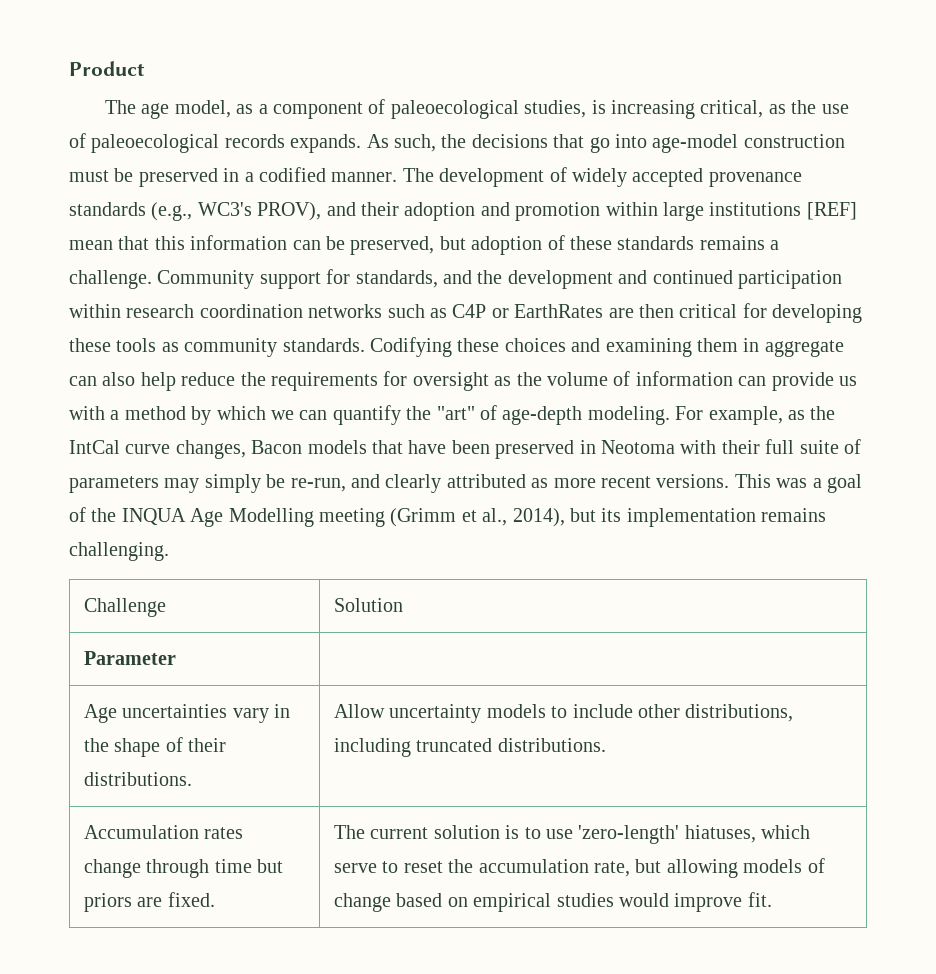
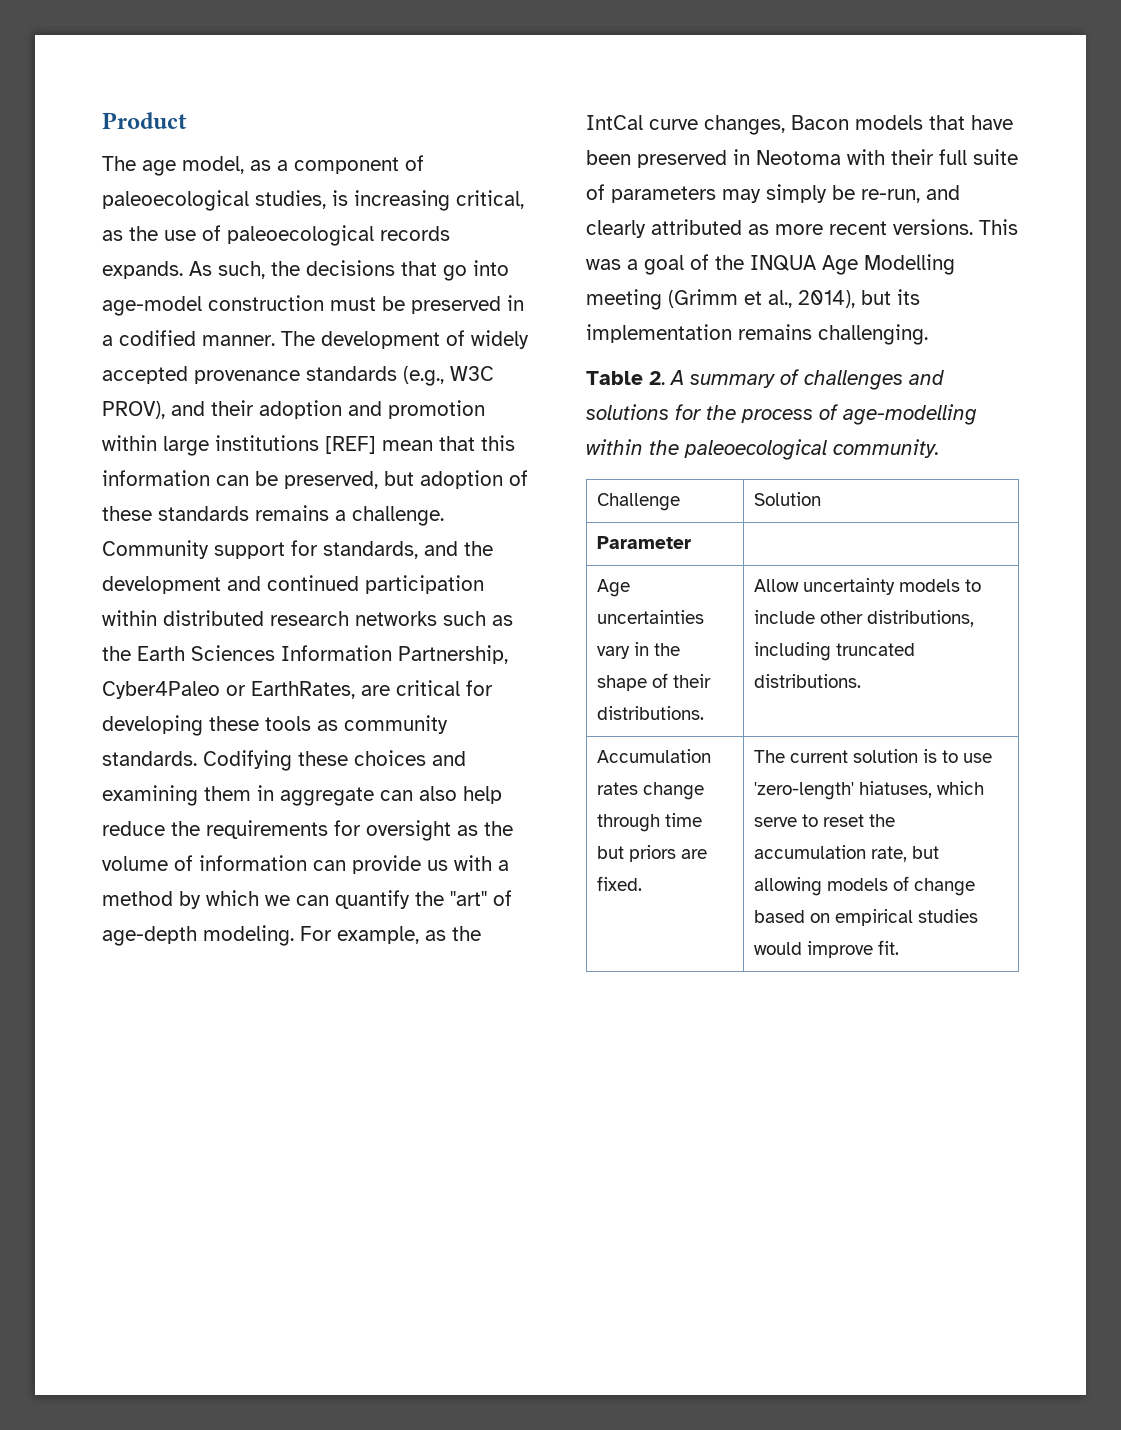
[197,202,252,216] WC3's -> [450,366,494,381] W3C
[126,304,303,318] research coordination -> [163,610,349,626] distributed research
[452,304,674,318] C4P or EarthRates are then -> [102,645,508,664] [102,681,390,699] the Earth Sciences Information Partnership, Cyber4Paleo or EarthRates, are
(169, 551) none -> [586,369,944,390] [586,404,977,425] [586,439,939,460] // Table 2. A summary of challenges and solutions for the process of age-modelling within the paleoecological community.

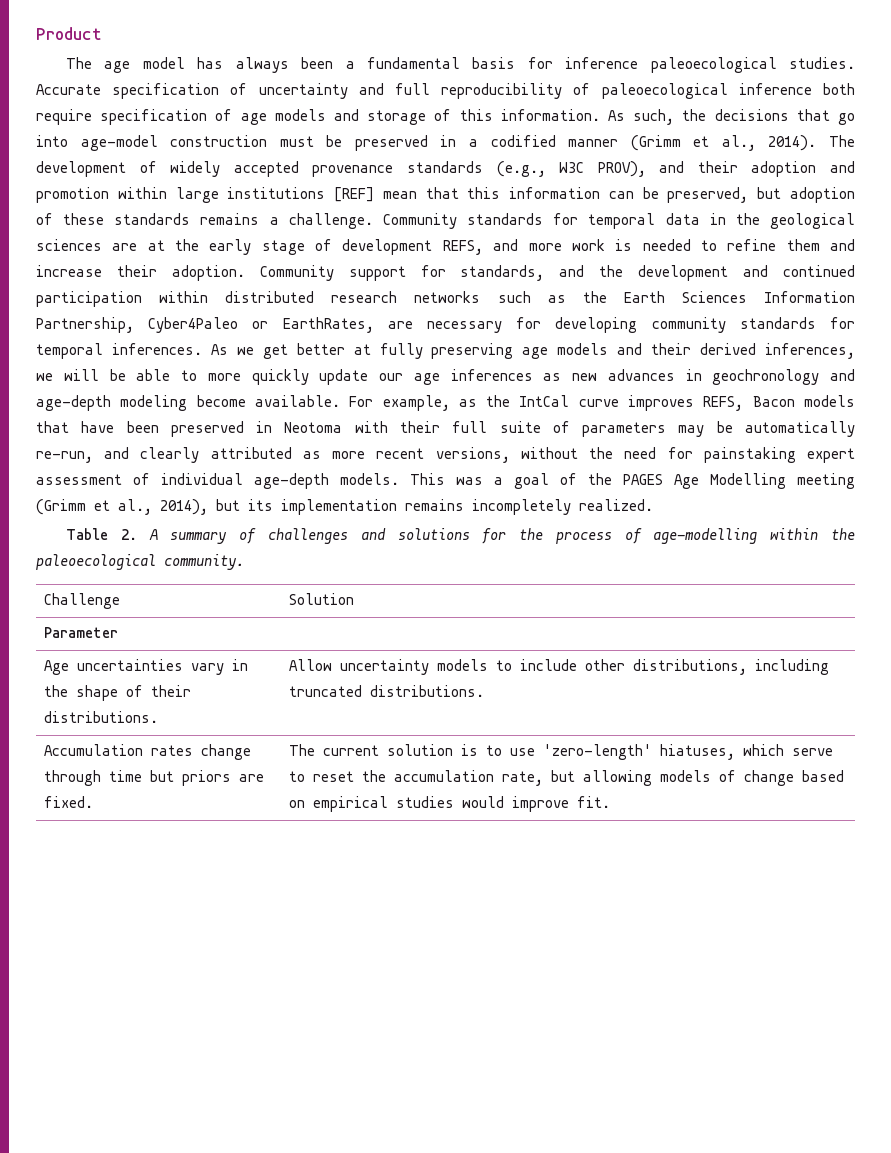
[182,155,424,174] [102,190,524,211] [102,225,450,246] [102,261,183,279] model, as a component of paleoecological studies, is increasing critical, as the use of paleoecological records expands. -> [142,57,855,73] [36,83,856,99] [36,109,600,125] model has always been a fundamental basis for inference paleoecological studies. Accurate specification of uncertainty and full reproducibility of paleoecological inference both require specification of age models and storage of this information.
[202,335,275,346] manner. -> [568,135,817,151] manner (Grimm et al., 2014).
(209, 549) none -> [467,213,856,229] [36,239,856,255] [36,265,334,281] standards for temporal data in the geological sciences are at the early stage of development REFS, and more work is needed to refine them and increase their adoption. Community
[396,680,460,696] critical -> [426,321,502,333] necessary
[209,715,448,734] [102,750,466,771] [102,785,502,806] [102,820,513,841] [102,855,509,874] [102,890,512,909] [102,925,294,946] these tools as community standards. Codifying these choices and examining them in aggregate can also help reduce the requirements for oversight as the volume of information can provide us with a method by which we can quantify the "art" of age-depth modeling. -> [651,317,856,333] [36,343,856,359] [36,369,855,385] [36,395,340,411] community standards for temporal inferences. As we get better at fully preserving age models and their derived inferences, we will be able to more quickly update our age inferences as new advances in geochronology and age-depth modeling become available.
[704,115,785,135] changes, -> [628,395,744,411] improves REFS,
[766,184,855,203] simply be -> [716,421,856,437] be automatically
[893,219,973,235] versions. -> [435,447,856,463] [36,473,399,489] versions, without the need for painstaking expert assessment of individual age-depth models.
[750,255,816,271] INQUA -> [623,474,663,485] PAGES
[818,324,928,345] challenging. -> [472,499,653,515] incompletely realized.

